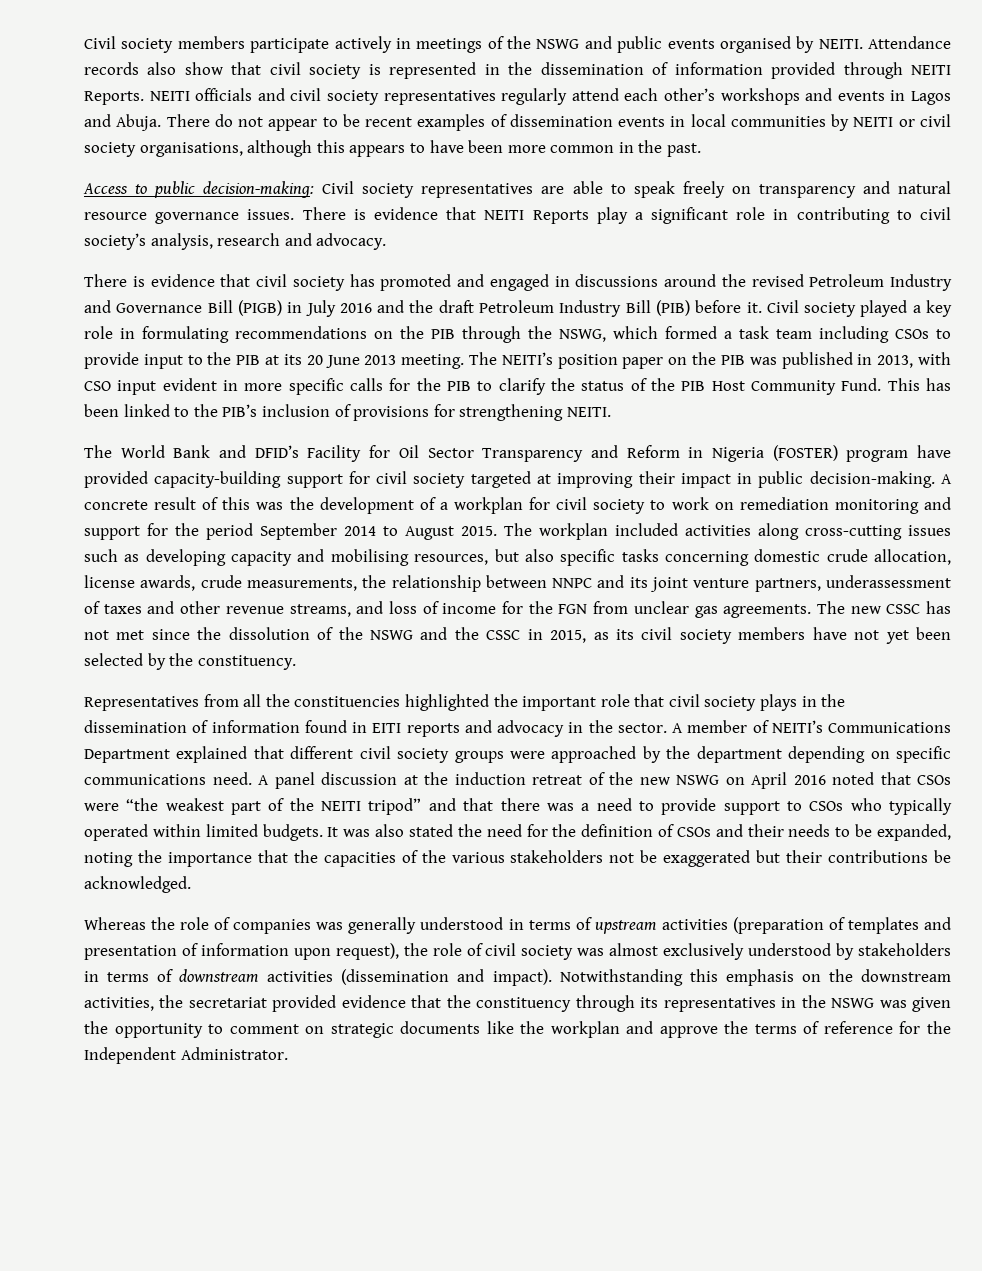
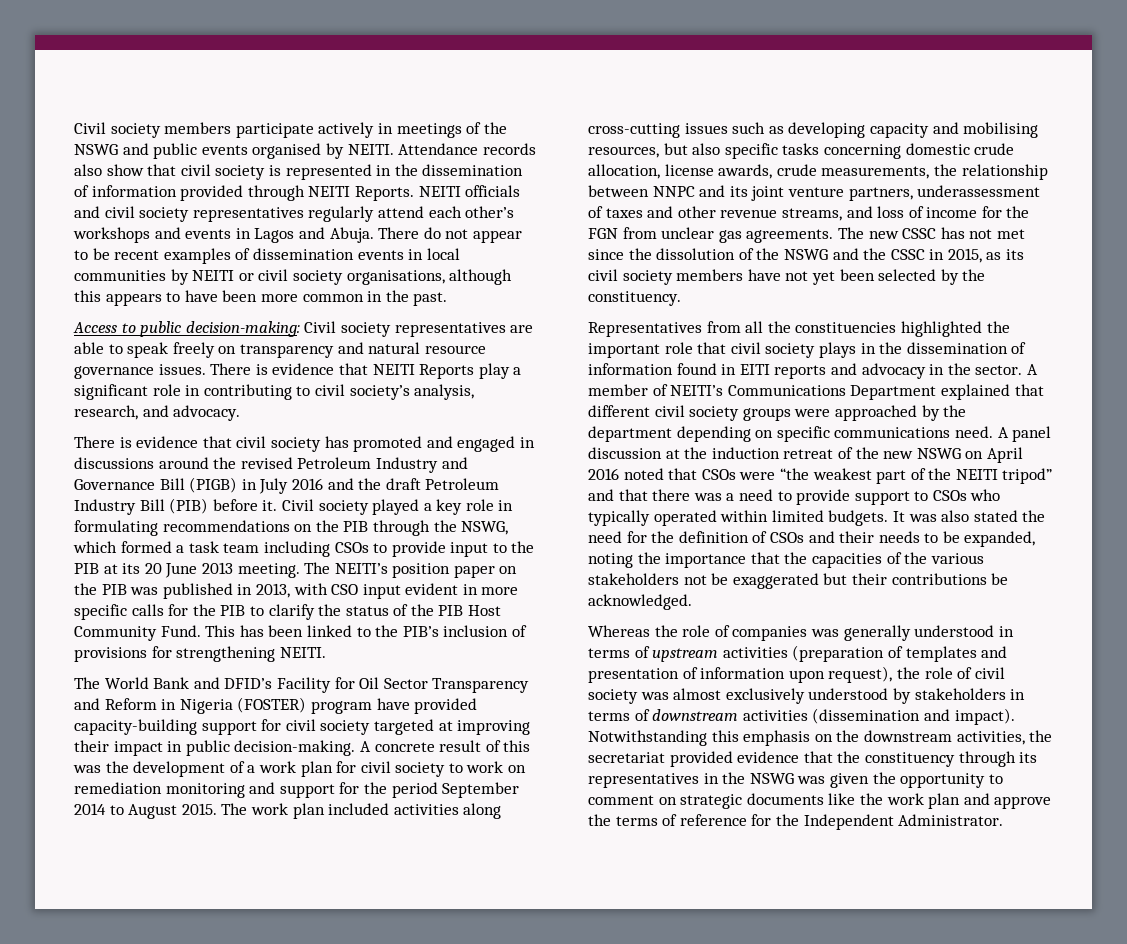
[217,233,281,246] research -> [74,405,138,420] research,
[453,497,523,514] workplan -> [258,761,333,777] work plan
[539,523,608,540] workplan -> [250,803,325,819] work plan
[550,1021,620,1038] workplan -> [886,793,961,809] work plan

